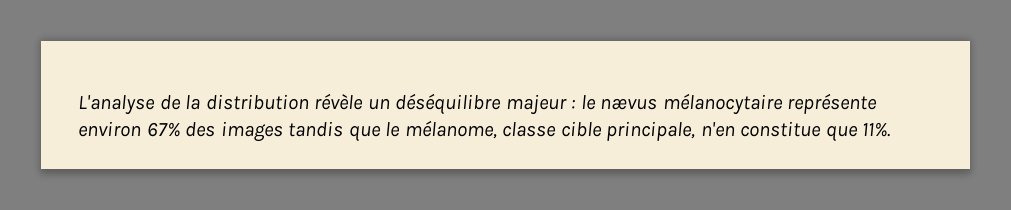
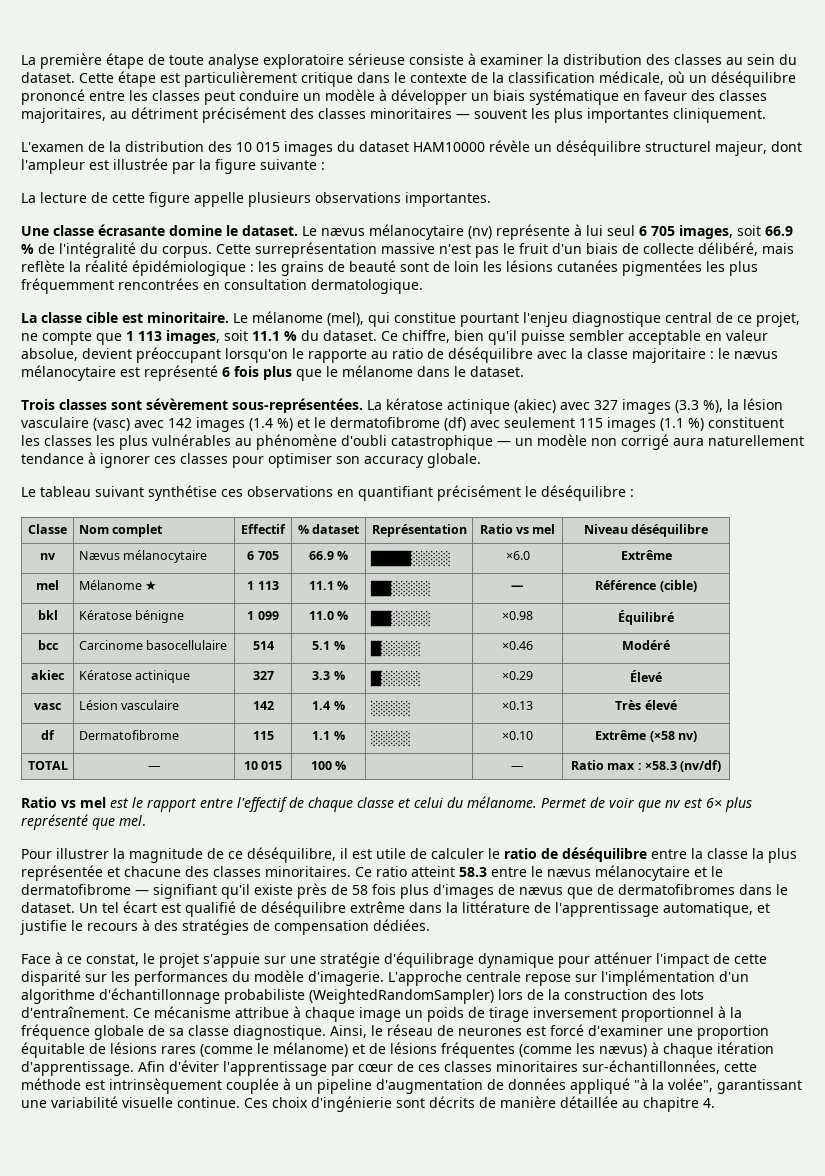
[78,93,878,115] [78,120,891,142] L'analyse de la distribution révèle un déséquilibre majeur : le nævus mélanocytaire représente environ 67% des images tandis que le mélanome, classe cible principale, n'en constitue que 11%. -> [21,53,797,69] [21,71,796,87] [21,89,767,105] [21,107,766,123] [21,140,802,156] [21,158,325,174] [21,192,491,207] [21,224,793,240] [21,242,794,258] [21,260,758,276] [21,278,423,294] [21,311,800,327] [21,330,768,345] [21,347,778,363] [21,365,524,381] [21,398,783,414] [21,417,784,432] [21,434,804,450] [21,452,481,468] [21,485,634,501] [28,524,67,534] [78,524,163,537] [241,524,286,534] [297,524,361,534] [371,524,467,537] [479,524,556,534] [583,524,709,537] [40,553,56,560] [78,550,207,563] [247,551,279,560] [308,551,349,560] [369,550,451,567] [505,551,530,560] [620,550,672,560] [36,580,59,590] [78,580,157,591] [247,581,279,590] [308,581,349,590] [369,580,431,597] [511,585,524,590] [595,580,697,592] [37,610,58,620] [78,610,184,623] [247,611,279,620] [308,611,349,620] [369,610,431,627] [502,611,533,620] [618,610,674,625] [37,640,59,650] [78,640,227,650] [252,641,274,650] [312,641,345,650] [369,640,421,657] [502,641,533,650] [622,640,670,650] [31,670,65,680] [78,670,190,683] [252,671,274,680] [312,671,345,680] [369,670,421,687] [502,671,533,680] [630,670,662,682] [34,703,62,710] [78,700,179,710] [252,701,274,710] [312,701,345,710] [370,700,411,717] [502,701,533,710] [615,700,677,710] [41,730,55,740] [78,730,179,740] [252,731,274,740] [312,731,345,740] [370,730,411,747] [502,731,533,740] [595,730,697,742] [27,761,68,770] [147,766,161,770] [243,761,283,770] [310,761,347,770] [511,766,524,770] [570,760,722,772] [21,796,752,812] [21,814,146,830] [21,847,797,863] [21,865,723,881] [21,883,788,899] [21,901,770,917] [20,919,430,935] [21,952,767,968] [21,970,749,986] [21,988,704,1004] [21,1006,742,1022] [21,1024,769,1040] [21,1042,774,1058] [21,1060,757,1076] [21,1078,802,1094] [21,1096,715,1112] La première étape de toute analyse exploratoire sérieuse consiste à examiner la distribution des classes au sein du dataset. Cette étape est particulièrement critique dans le contexte de la classification médicale, où un déséquilibre prononcé entre les classes peut conduire un modèle à développer un biais systématique en faveur des classes majoritaires, au détriment précisément des classes minoritaires — souvent les plus importantes cliniquement. // L'examen de la distribution des 10 015 images du dataset HAM10000 révèle un déséquilibre structurel majeur, dont l'ampleur est illustrée par la figure suivante : // La lecture de cette figure appelle plusieurs observations importantes. // Une classe écrasante domine le dataset. Le nævus mélanocytaire (nv) représente à lui seul 6 705 images, soit 66.9 % de l'intégralité du corpus. Cette surreprésentation massive n'est pas le fruit d'un biais de collecte délibéré, mais reflète la réalité épidémiologique : les grains de beauté sont de loin les lésions cutanées pigmentées les plus fréquemment rencontrées en consultation dermatologique. // La classe cible est minoritaire. Le mélanome (mel), qui constitue pourtant l'enjeu diagnostique central de ce projet, ne compte que 1 113 images, soit 11.1 % du dataset. Ce chiffre, bien qu'il puisse sembler acceptable en valeur absolue, devient préoccupant lorsqu'on le rapporte au ratio de déséquilibre avec la classe majoritaire : le nævus mélanocytaire est représenté 6 fois plus que le mélanome dans le dataset. // Trois classes sont sévèrement sous-représentées. La kératose actinique (akiec) avec 327 images (3.3 %), la lésion vasculaire (vasc) avec 142 images (1.4 %) et le dermatofibrome (df) avec seulement 115 images (1.1 %) constituent les classes les plus vulnérables au phénomène d'oubli catastrophique — un modèle non corrigé aura naturellement tendance à ignorer ces classes pour optimiser son accuracy globale. // Le tableau suivant synthétise ces observations en quantifiant précisément le déséquilibre : // Classe | Nom complet | Effectif | % dataset | Représentation | Ratio vs mel | Niveau déséquilibre // nv | Nævus mélanocytaire | 6 705 | 66.9 % | ████░░░░ | ×6.0 | Extrême // mel | Mélanome ★ | 1 113 | 11.1 % | ██░░░░ | — | Référence (cible) // bkl | Kératose bénigne | 1 099 | 11.0 % | ██░░░░ | ×0.98 | Équilibré // bcc | Carcinome basocellulaire | 514 | 5.1 % | █░░░░ | ×0.46 | Modéré // akiec | Kératose actinique | 327 | 3.3 % | █░░░░ | ×0.29 | Élevé // vasc | Lésion vasculaire | 142 | 1.4 % | ░░░░ | ×0.13 | Très élevé // df | Dermatofibrome | 115 | 1.1 % | ░░░░ | ×0.10 | Extrême (×58 nv) // TOTAL | — | 10 015 | 100 % | | — | Ratio max : ×58.3 (nv/df) // Ratio vs mel est le rapport entre l'effectif de chaque classe et celui du mélanome. Permet de voir que nv est 6× plus représenté que mel. // Pour illustrer la magnitude de ce déséquilibre, il est utile de calculer le ratio de déséquilibre entre la classe la plus représentée et chacune des classes minoritaires. Ce ratio atteint 58.3 entre le nævus mélanocytaire et le dermatofibrome — signifiant qu'il existe près de 58 fois plus d'images de nævus que de dermatofibromes dans le dataset. Un tel écart est qualifié de déséquilibre extrême dans la littérature de l'apprentissage automatique, et justifie le recours à des stratégies de compensation dédiées. // Face à ce constat, le projet s'appuie sur une stratégie d'équilibrage dynamique pour atténuer l'impact de cette disparité sur les performances du modèle d'imagerie. L'approche centrale repose sur l'implémentation d'un algorithme d'échantillonnage probabiliste (WeightedRandomSampler) lors de la construction des lots d'entraînement. Ce mécanisme attribue à chaque image un poids de tirage inversement proportionnel à la fréquence globale de sa classe diagnostique. Ainsi, le réseau de neurones est forcé d'examiner une proportion équitable de lésions rares (comme le mélanome) et de lésions fréquentes (comme les nævus) à chaque itération d'apprentissage. Afin d'éviter l'apprentissage par cœur de ces classes minoritaires sur-échantillonnées, cette méthode est intrinsèquement couplée à un pipeline d'augmentation de données appliqué "à la volée", garantissant une variabilité visuelle continue. Ces choix d'ingénierie sont décrits de manière détaillée au chapitre 4.

